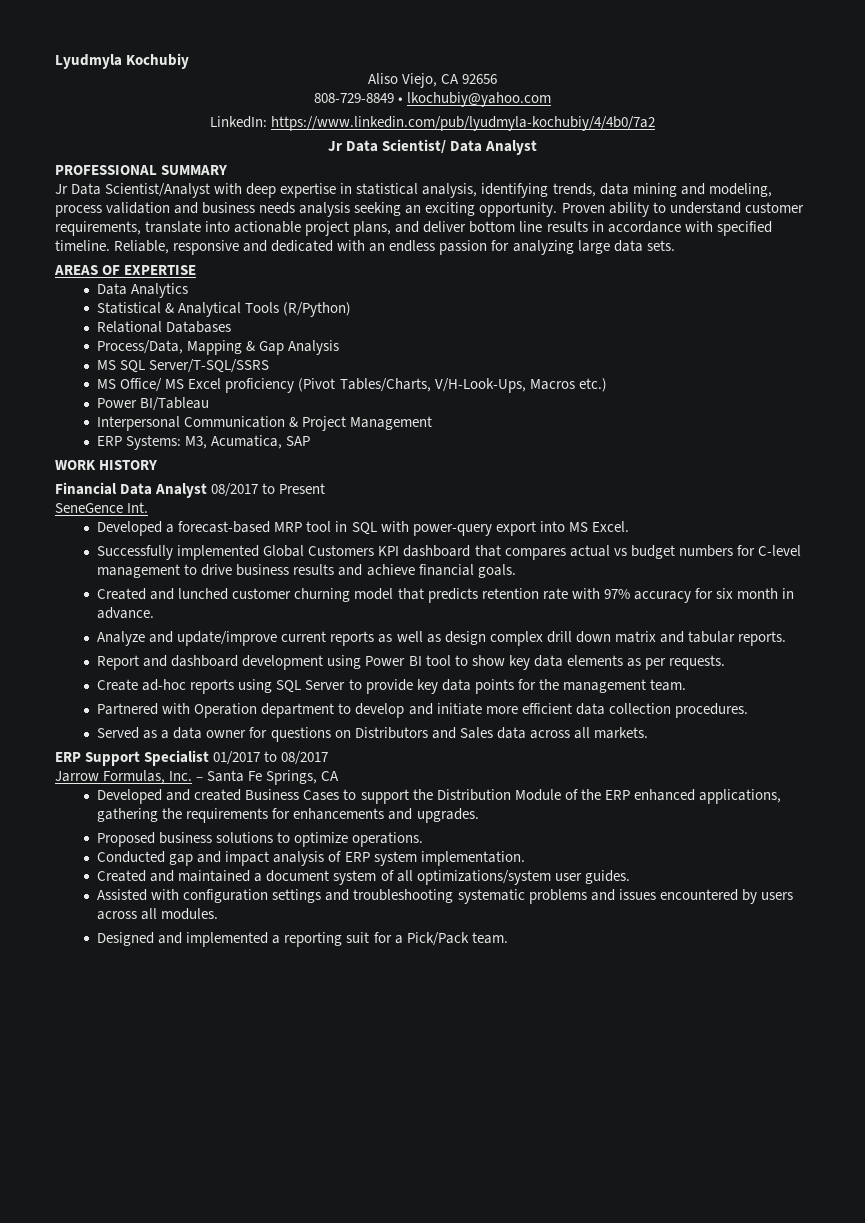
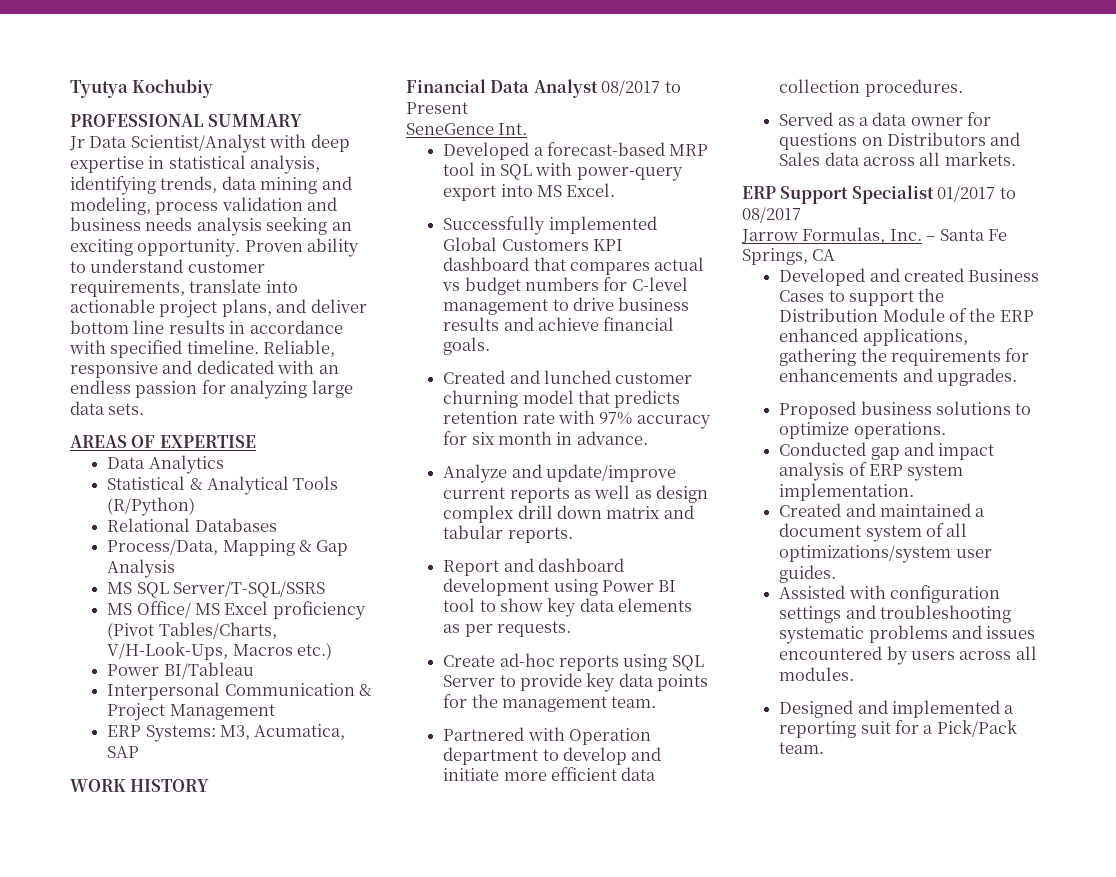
[55,54,122,69] Lyudmyla -> [70,80,128,98] Tyutya
[367,73,498,88] [313,92,552,107] [209,116,656,131] [327,139,538,155] // Aliso Viejo, CA 92656 // 808-729-8849 • lkochubiy@yahoo.com // LinkedIn: https://www.linkedin.com/pub/lyudmyla-kochubiy/4/4b0/7a2 // Jr Data Scientist/ Data Analyst -> (214, 88) none

